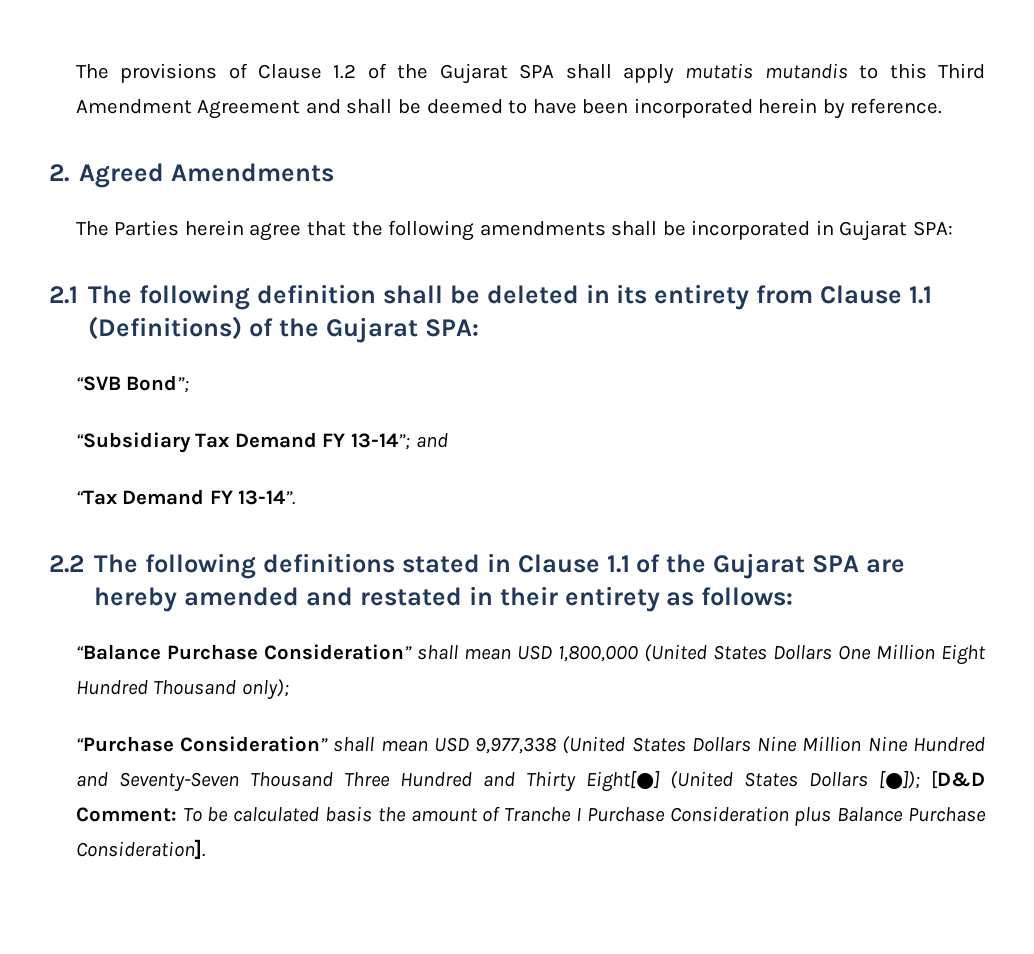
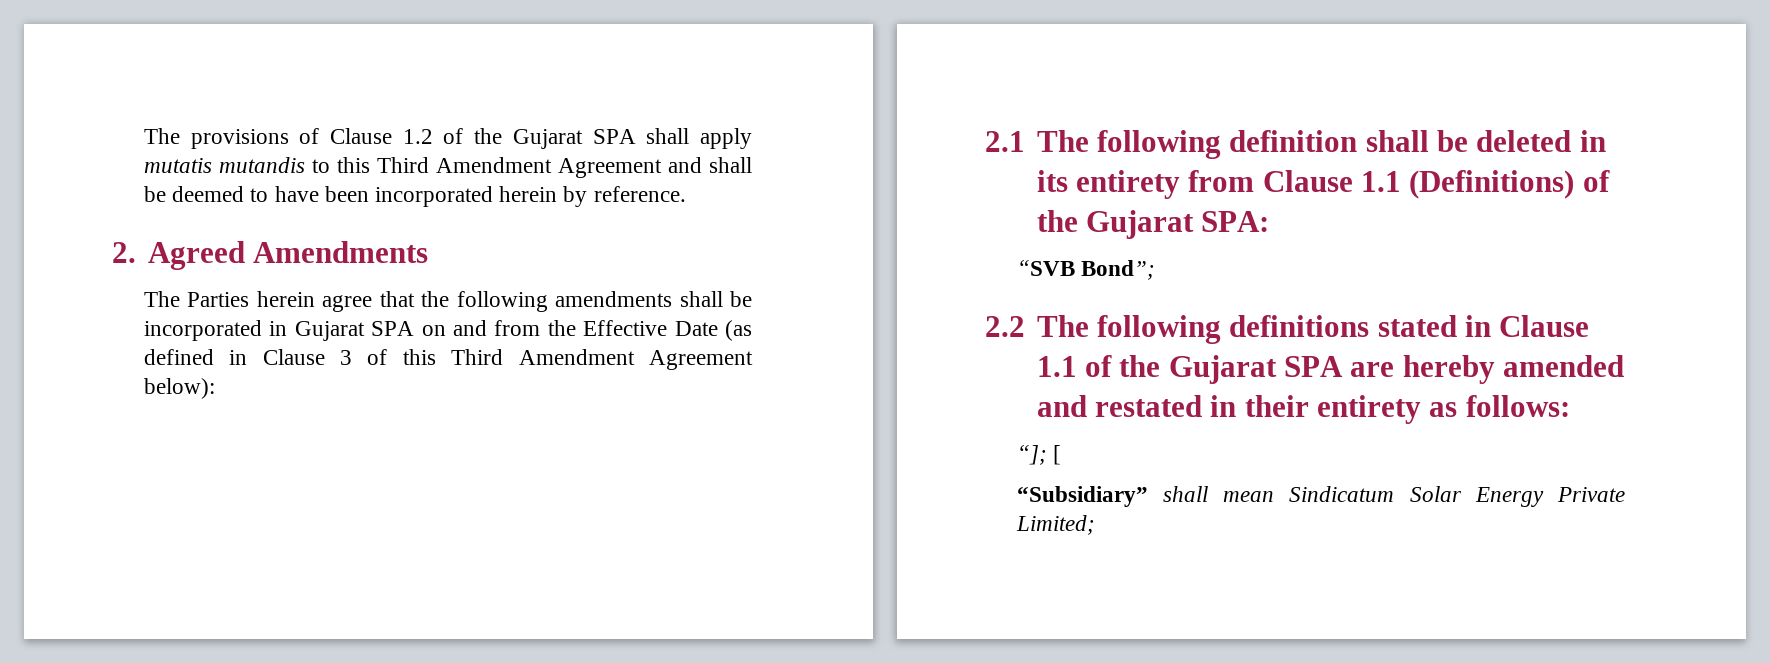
[912,221,953,236] SPA: -> [371,320,752,341] [143,349,753,370] [143,378,215,399] SPA on and from the Effective Date (as defined in Clause 3 of this Third Amendment Agreement below):
[75,432,448,453] [75,489,296,505] // “Subsidiary Tax Demand FY 13-14”; and // “Tax Demand FY 13-14”. -> (1156, 270) none
[75,644,987,665] [75,679,289,700] [75,736,986,754] [75,771,986,792] [75,806,987,826] [75,839,205,859] “Balance Purchase Consideration” shall mean USD 1,800,000 (United States Dollars One Million Eight Hundred Thousand only); // “Purchase Consideration” shall mean USD 9,977,338 (United States Dollars Nine Million Nine Hundred and Seventy-Seven Thousand Three Hundred and Thirty Eight[●] (United States Dollars [●]); [D&D Comment: To be calculated basis the amount of Tranche I Purchase Consideration plus Balance Purchase Consideration]. -> [1016,445,1062,465] [1016,486,1625,507] [1015,515,1095,535] “]; [ // “Subsidiary” shall mean Sindicatum Solar Energy Private Limited;

